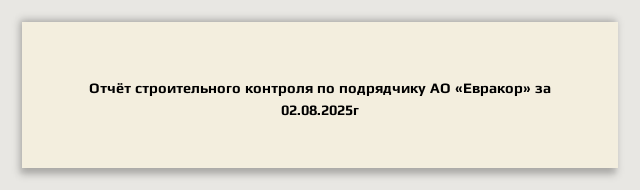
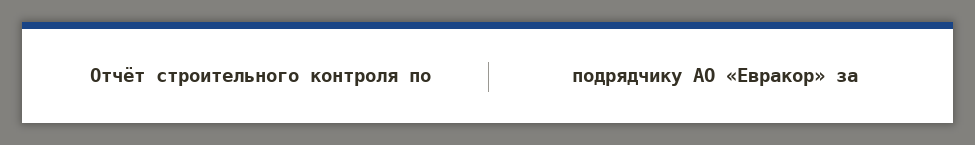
[281,105,359,116] 02.08.2025г -> (858, 77) none

